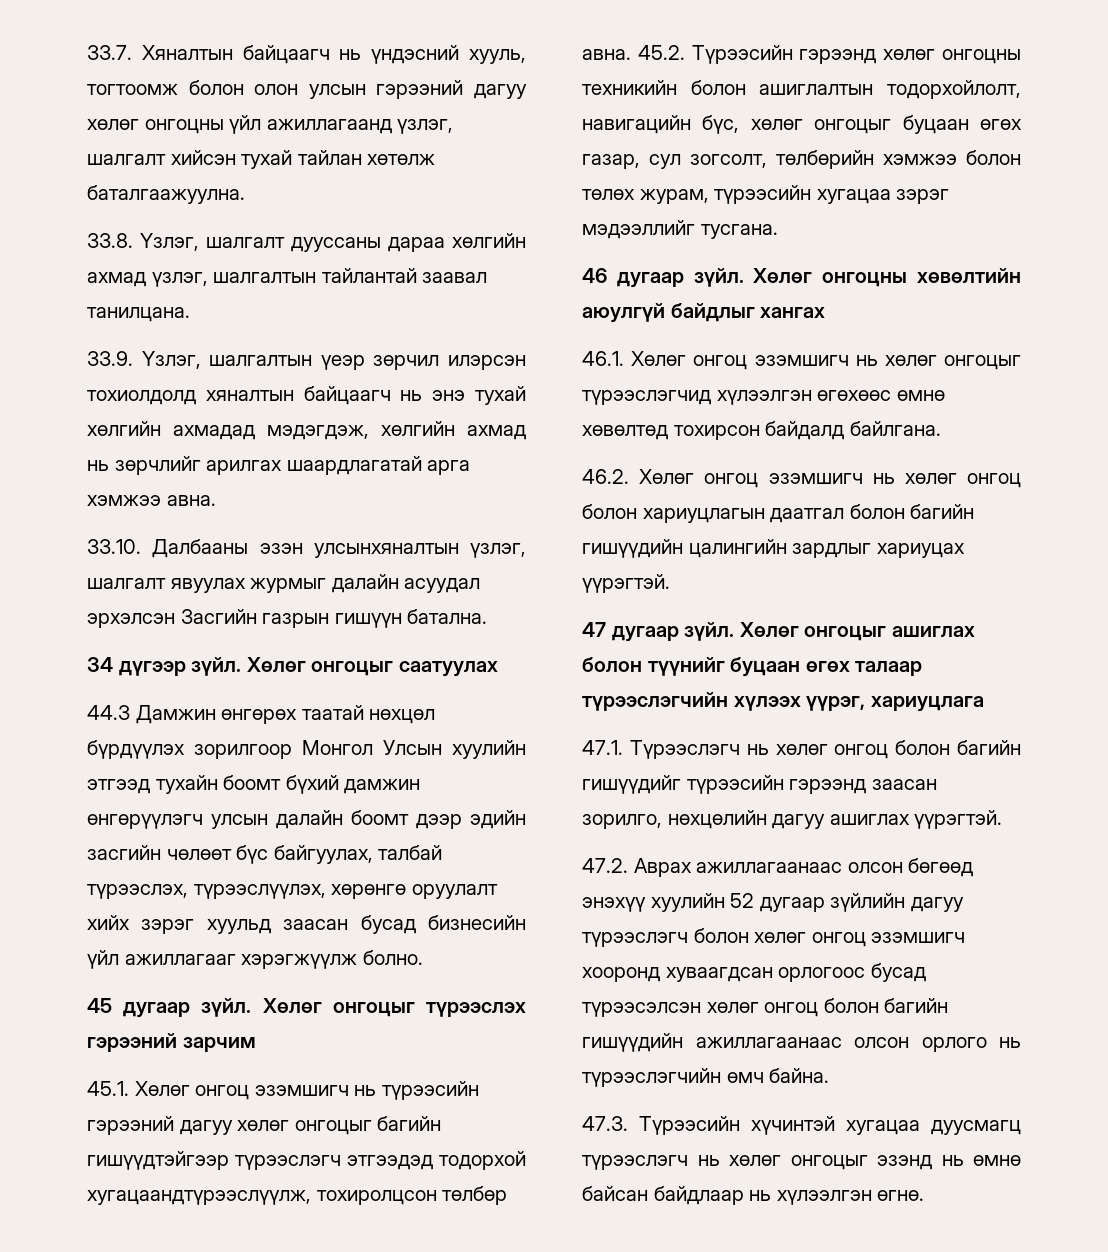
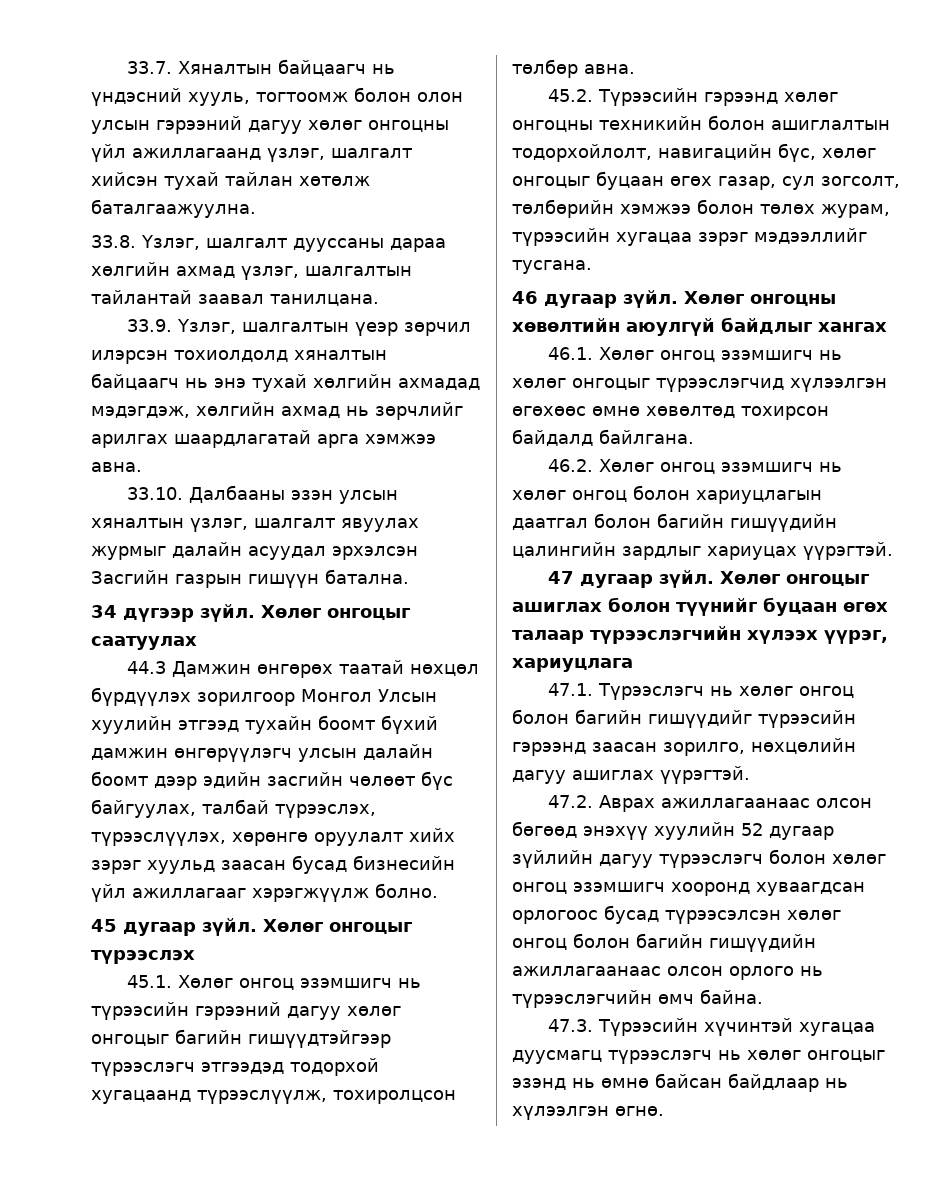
[313,543,459,558] улсынхяналтын -> [339,490,399,504] [91,518,184,528] улсын хяналтын
[87,1033,256,1052] гэрээний зарчим -> (195, 956) none
[87,1190,311,1205] хугацаандтүрээслүүлж, -> [91,1090,327,1104] хугацаанд түрээслүүлж,
(631, 54) none -> (635, 69) //

